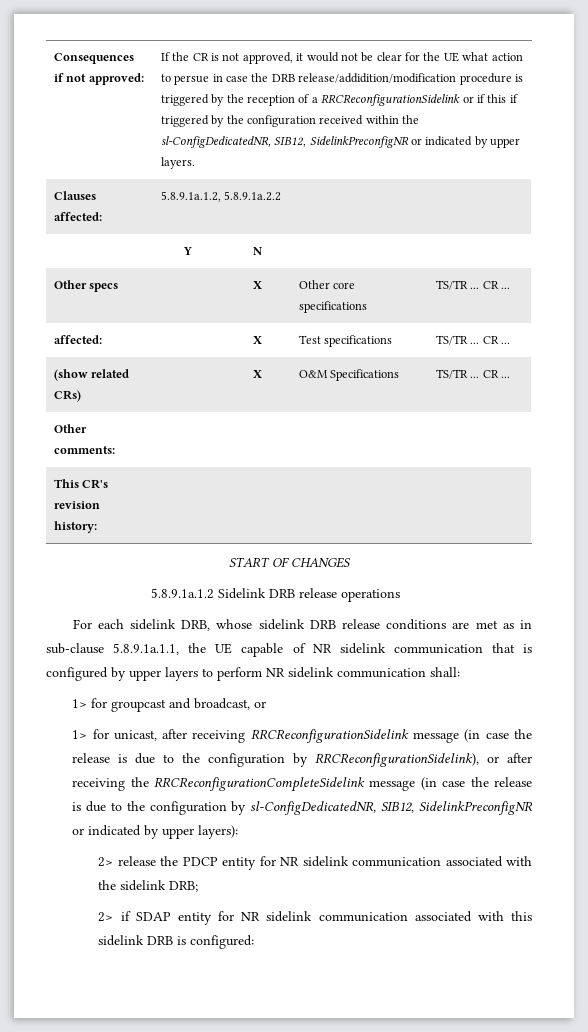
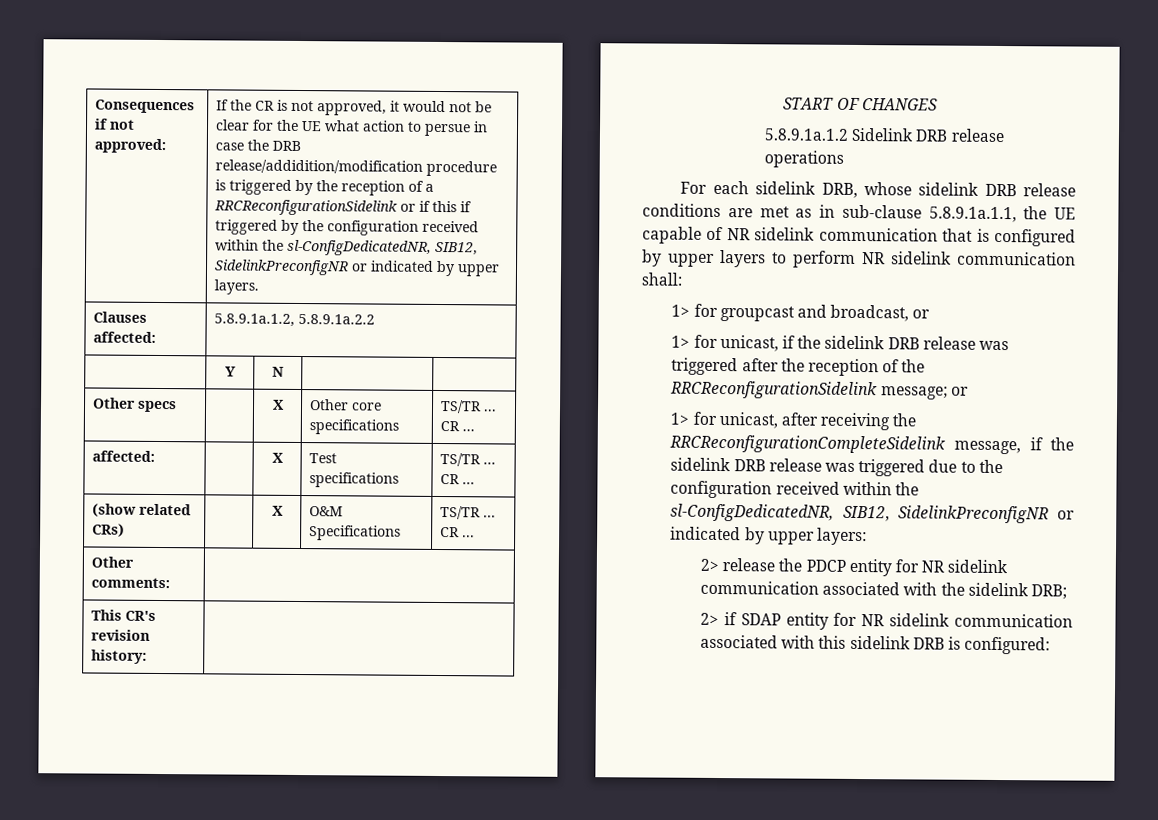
(267, 704) none -> [671,334,1009,352] [671,357,926,377] [670,380,969,400] // 1> for unicast, if the sidelink DRB release was triggered after the reception of the RRCReconfigurationSidelink message; or
[250,729,532,743] [72,753,532,767] [72,777,532,792] [72,801,533,815] [72,825,239,839] RRCReconfigurationSidelink message (in case the release is due to the configuration by RRCReconfigurationSidelink), or after receiving the RRCReconfigurationCompleteSidelink message (in case the release is due to the configuration by sl-ConfigDedicatedNR, SIB12, SidelinkPreconfigNR or indicated by upper layers): -> [892,413,917,427] [669,434,1074,455] [670,457,1003,477] [670,480,920,499] [670,503,1075,524] [670,526,868,546] the RRCReconfigurationCompleteSidelink message, if the sidelink DRB release was triggered due to the configuration received within the sl-ConfigDedicatedNR, SIB12, SidelinkPreconfigNR or indicated by upper layers:

